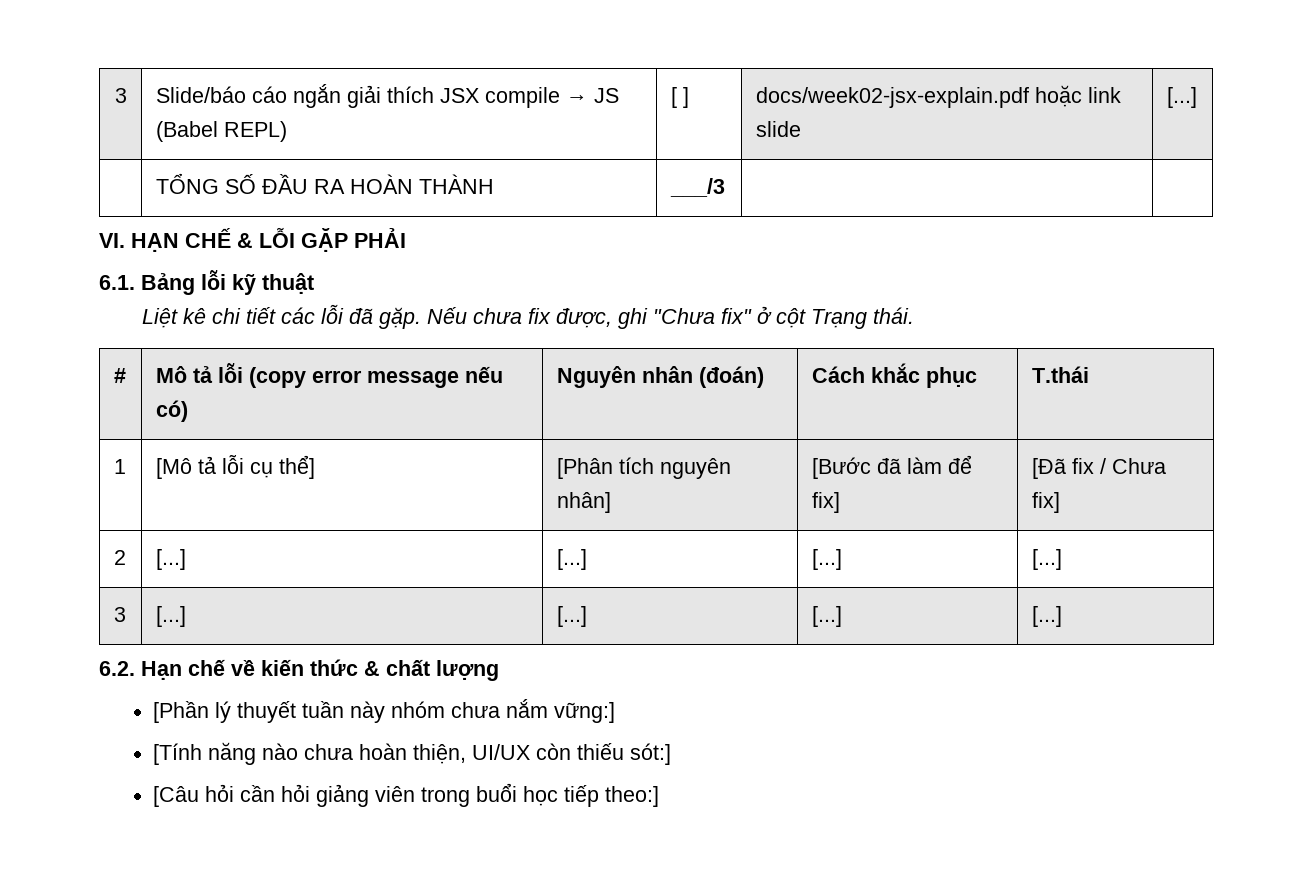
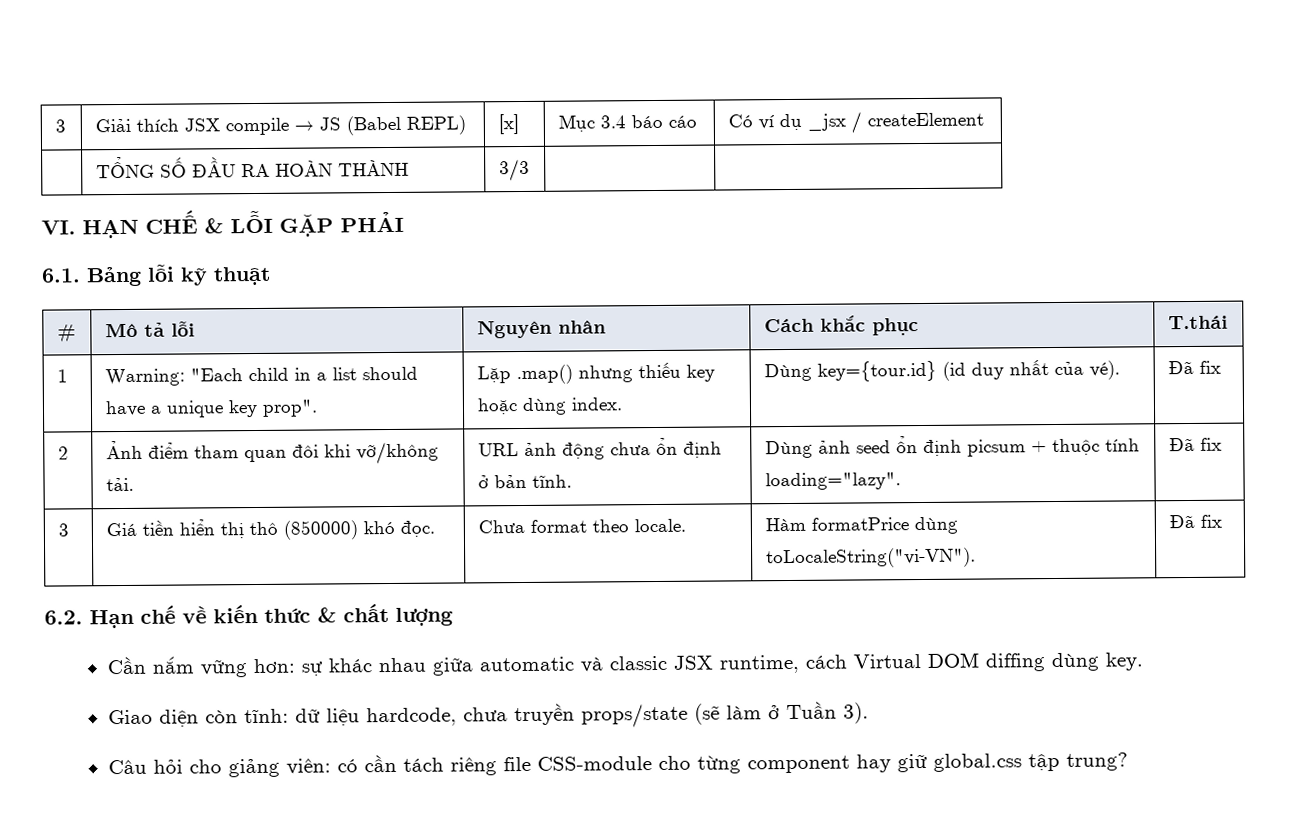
[114,88,127,103] [155,84,381,108] 3 | Slide/báo cáo ngắn giải -> [54,119,66,133] [94,118,131,133] 3 | Giải
[670,87,689,108] [755,85,1121,108] [755,121,801,137] [1166,87,1197,108] [ ] | docs/week02-jsx-explain.pdf hoặc link slide | [...] -> [497,114,519,135] [557,114,697,132] [727,111,984,134] [x] | Mục 3.4 báo cáo | Có ví dụ _jsx / createElement
[669,178,725,197] ___/3 -> [498,158,530,182] 3/3
[141,304,914,329] // Liệt kê chi tiết các lỗi đã gặp. Nếu chưa fix được, ghi "Chưa fix" ở cột Trạng thái. -> (271, 276) none
[248,366,503,388] [155,400,188,422] (copy error message nếu có) -> (195, 329) none
[698,366,764,388] (đoán) -> (606, 327) none
[155,455,315,479] [556,457,731,479] [556,492,611,513] [811,455,972,479] [811,492,840,513] [1031,458,1166,479] [1031,492,1060,513] [113,550,126,565] [155,549,186,570] [556,549,587,570] [811,549,842,570] [1031,549,1062,570] [113,607,126,622] [155,606,186,627] [556,606,587,627] [811,606,842,627] [1031,606,1062,627] [Mô tả lỗi cụ thể] | [Phân tích nguyên nhân] | [Bước đã làm để fix] | [Đã fix / Chưa fix] // 2 | [...] | [...] | [...] | [...] // 3 | [...] | [...] | [...] | [...] -> [104,366,418,387] [104,399,318,418] [476,361,715,385] [476,397,623,416] [763,359,1120,382] [1167,360,1221,375] [57,446,69,460] [105,440,439,465] [105,477,134,492] [477,437,722,460] [477,474,572,489] [764,436,1140,459] [764,472,901,491] [1168,437,1222,452] [57,523,69,537] [105,519,435,540] [477,518,686,534] [764,516,958,535] [765,547,976,569] [1168,514,1222,529] Warning: "Each child in a list should have a unique key prop". | Lặp .map() nhưng thiếu key hoặc dùng index. | Dùng key={tour.id} (id duy nhất của vé). | Đã fix // 2 | Ảnh điểm tham quan đôi khi vỡ/không tải. | URL ảnh động chưa ổn định ở bản tĩnh. | Dùng ảnh seed ổn định picsum + thuộc tính loading="lazy". | Đã fix // 3 | Giá tiền hiển thị thô (850000) khó đọc. | Chưa format theo locale. | Hàm formatPrice dùng toLocaleString("vi-VN"). | Đã fix
[153,699,616,723] [153,742,672,765] [153,783,660,807] [Phần lý thuyết tuần này nhóm chưa nắm vững:] // [Tính năng nào chưa hoàn thiện, UI/UX còn thiếu sót:] // [Câu hỏi cần hỏi giảng viên trong buổi học tiếp theo:] -> [106,652,1143,678] [107,701,869,728] [107,752,1128,778] Cần nắm vững hơn: sự khác nhau giữa automatic và classic JSX runtime, cách Virtual DOM diffing dùng key. // Giao diện còn tĩnh: dữ liệu hardcode, chưa truyền props/state (sẽ làm ở Tuần 3). // Câu hỏi cho giảng viên: có cần tách riêng file CSS-module cho từng component hay giữ global.css tập trung?

